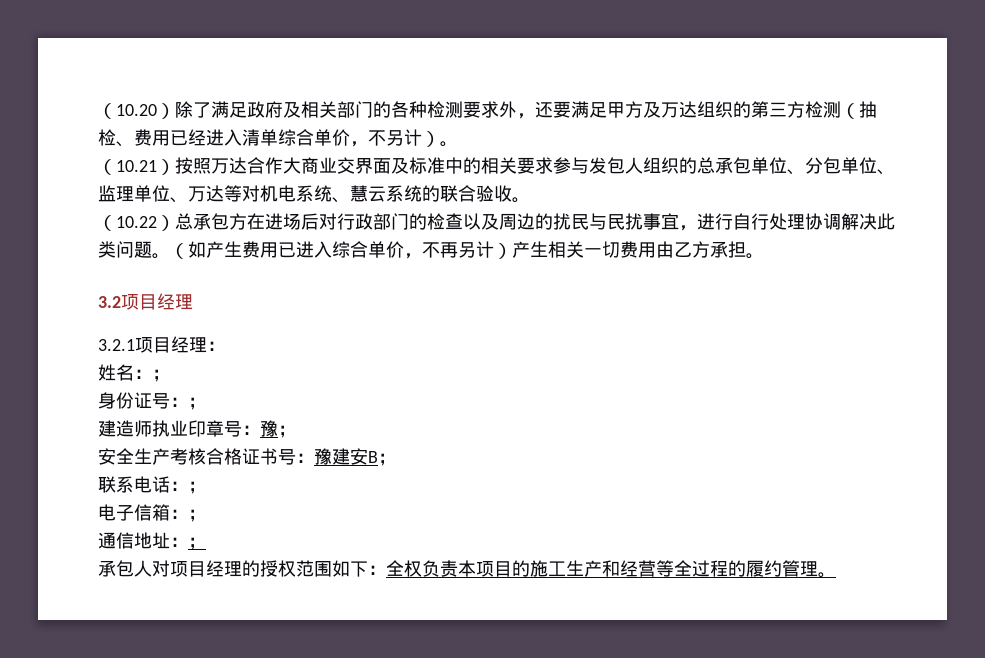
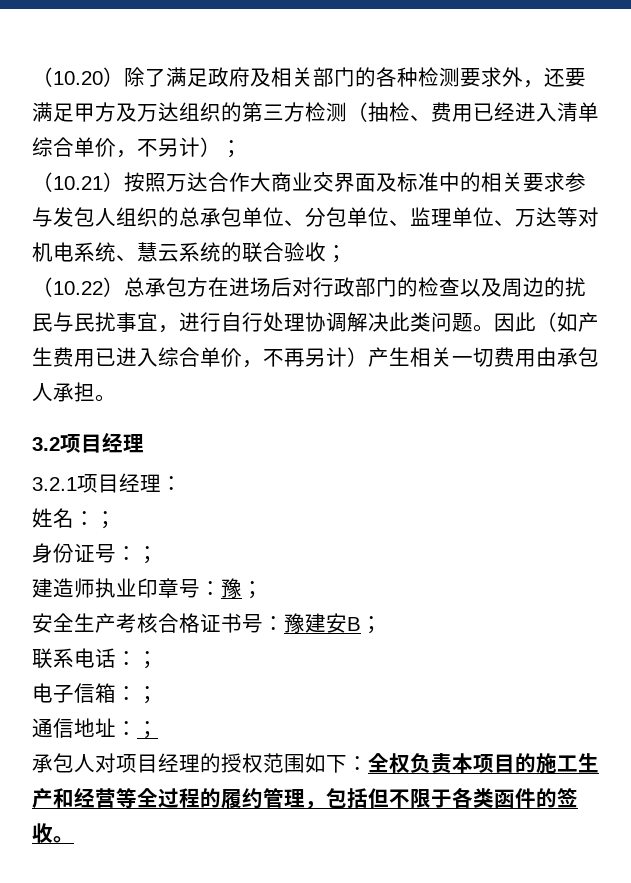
[440,141,458,147] 。 -> [221,140,242,158] ；
[512,197,530,203] 。 -> [326,245,347,263] ；
(170, 256) none -> [494,312,536,332] 因此
[674,241,710,258] 乙方 -> [557,347,599,367] [32,383,53,402] 承包人
(818, 569) none -> [305,787,578,809] [32,823,53,843] ，包括但不限于各类函件的签收

